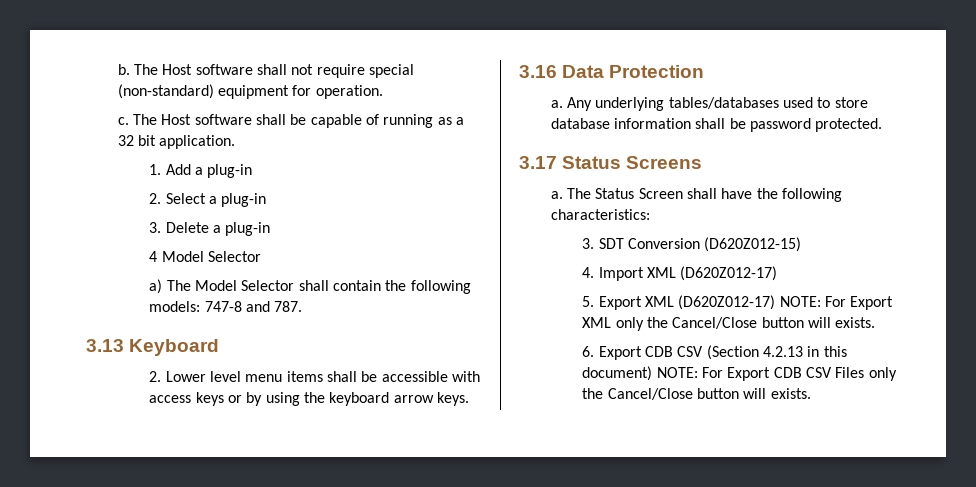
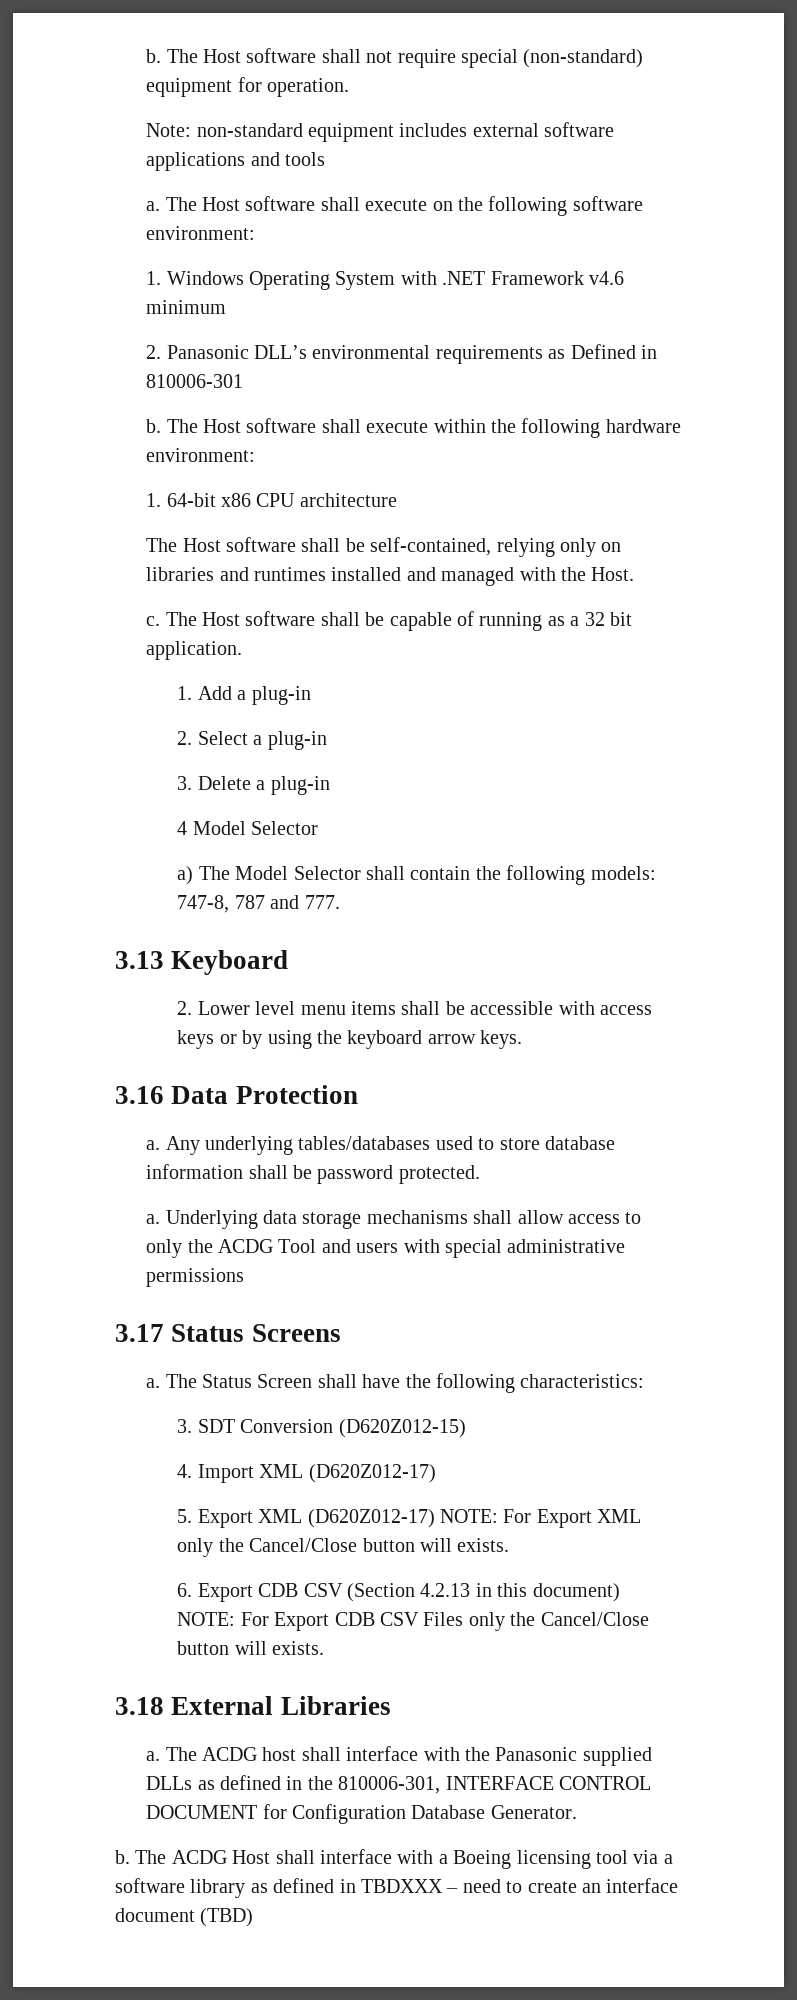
(383, 92) none -> [146,122,615,142] [146,152,325,171] [146,196,643,216] [146,226,256,240] [146,271,624,290] [146,300,227,314] [146,344,657,364] [146,374,244,388] [146,418,681,438] [146,448,256,462] [146,493,397,507] [146,537,622,557] [146,567,635,586] // Note: non-standard equipment includes external software applications and tools // a. The Host software shall execute on the following software environment: // 1. Windows Operating System with .NET Framework v4.6 minimum // 2. Panasonic DLL’s environmental requirements as Defined in 810006-301 // b. The Host software shall execute within the following hardware environment: // 1. 64-bit x86 CPU architecture // The Host software shall be self-contained, relying only on libraries and runtimes installed and managed with the Host.
[204,301,303,312] 747-8 and 787. -> [177,895,340,913] 747-8, 787 and 777.
(883, 125) none -> [146,1210,642,1229] [146,1239,626,1258] [146,1268,245,1287] // a. Underlying data storage mechanisms shall allow access to only the ACDG Tool and users with special administrative permissions
(811, 393) none -> [115,1696,391,1715] [146,1746,652,1766] [146,1775,651,1794] [146,1804,577,1824] [115,1849,673,1869] [115,1878,679,1898] [115,1908,254,1927] // 3.18 External Libraries // a. The ACDG host shall interface with the Panasonic supplied DLLs as defined in the 810006-301, INTERFACE CONTROL DOCUMENT for Configuration Database Generator. // b. The ACDG Host shall interface with a Boeing licensing tool via a software library as defined in TBDXXX – need to create an interface document (TBD)

